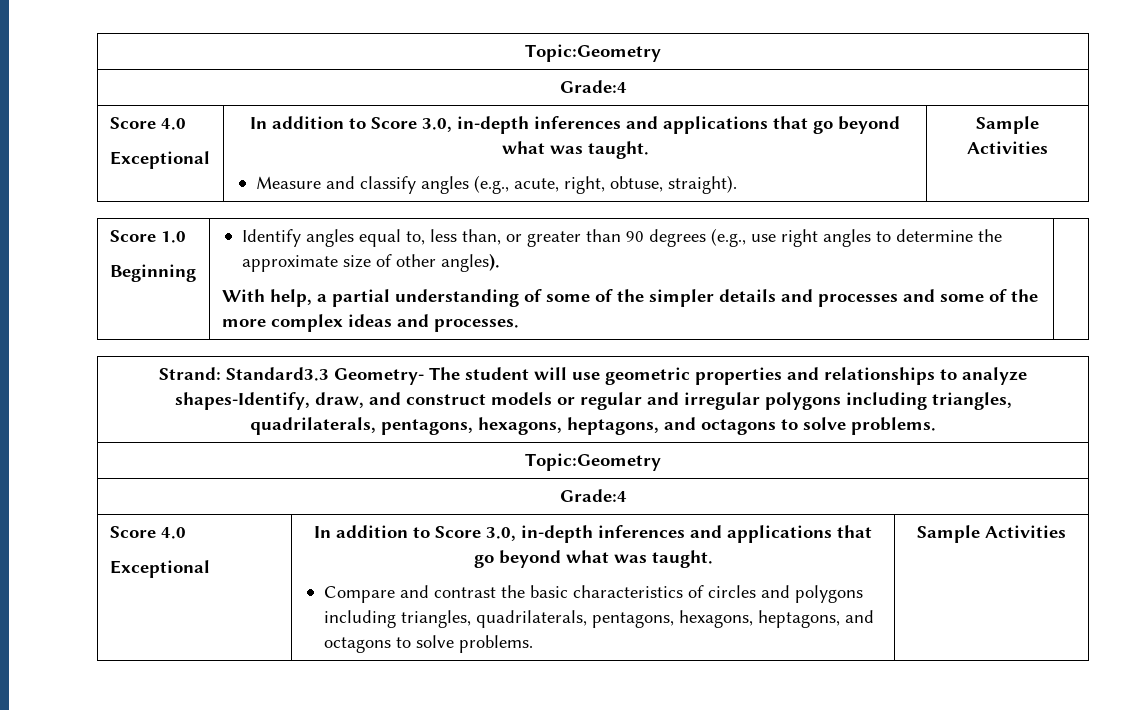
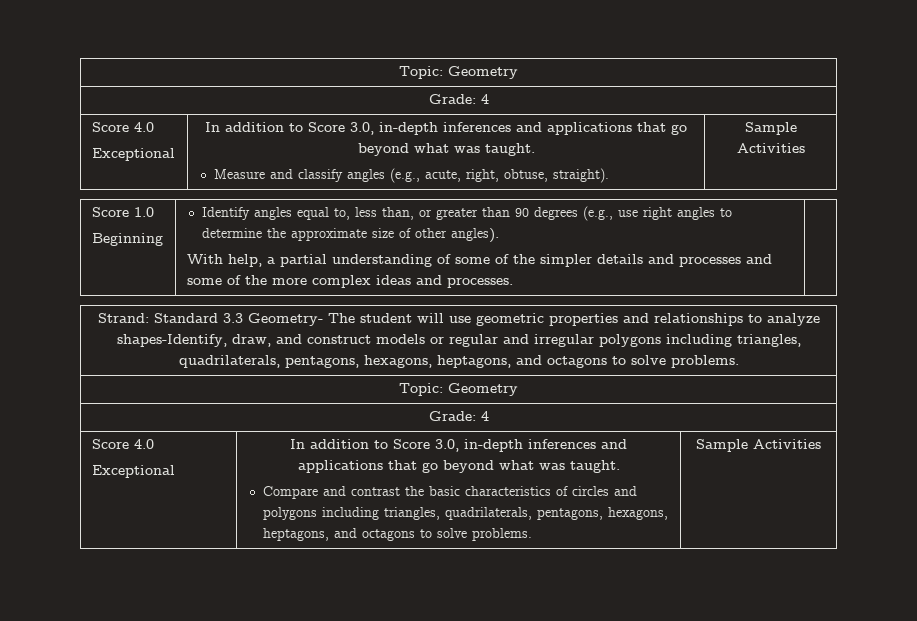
[525,44,661,62] [559,80,627,93] Topic:Geometry // Grade:4 -> [399,66,518,79] [428,94,489,104] Topic: Geometry // Grade: 4
[225,367,329,381] Standard3.3 -> [153,313,243,323] Standard 3.3
[525,453,661,471] [559,489,627,502] Topic:Geometry // Grade:4 -> [399,383,518,396] [428,411,489,421] Topic: Geometry // Grade: 4

